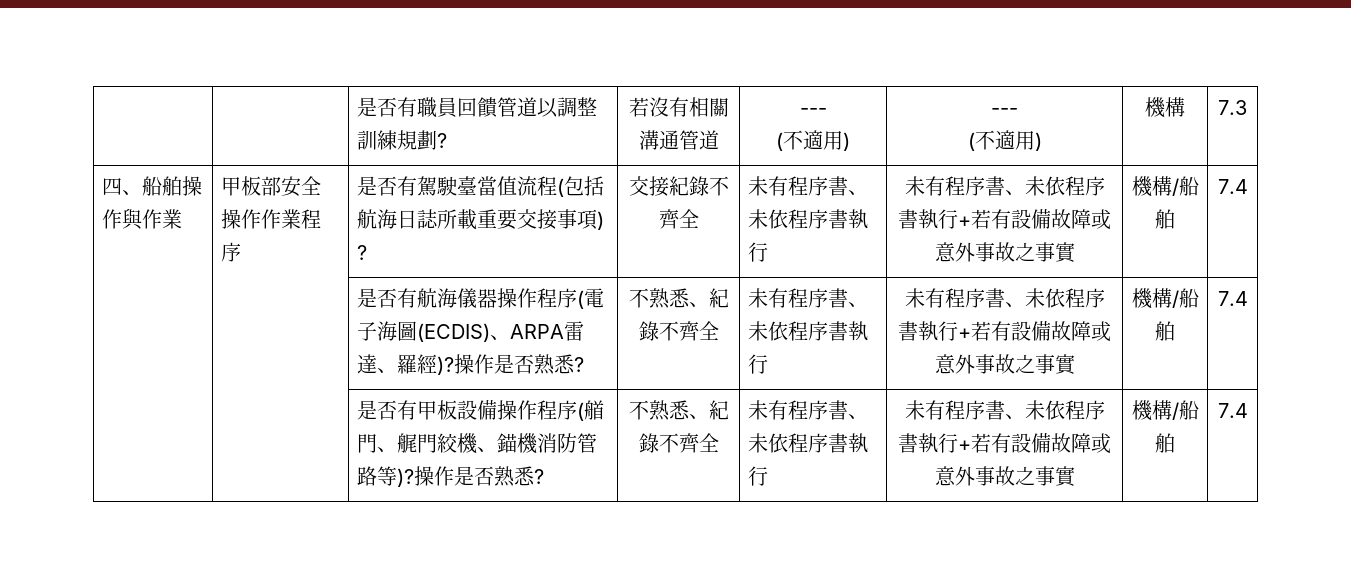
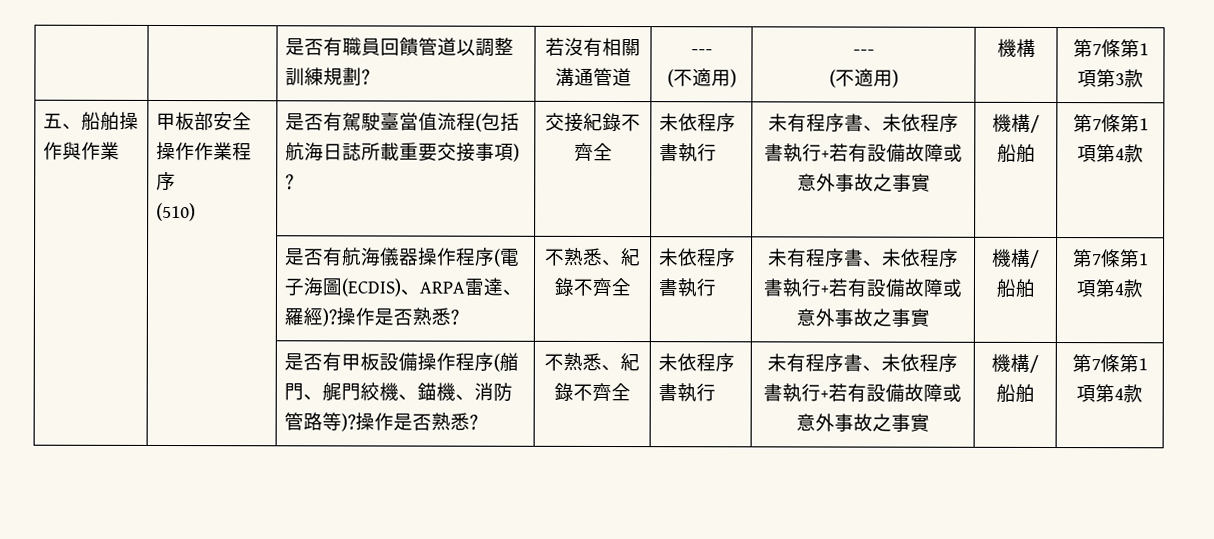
[1218,100,1247,115] [102,178,123,195] 7.3 // 四 -> [1072,39,1149,58] [1077,69,1144,88] [43,113,64,129] 第7條第1項第3款 // 五
(242, 252) none -> [156,202,197,222] // (510)
[768,176,869,196] [748,209,769,229] 有程序書、未 -> (680, 122) none
[1217,179,1248,194] 7.4 -> [1072,114,1149,133] [1077,144,1144,163] 第7條第1項第4款
[748,288,869,308] [748,321,869,341] [748,354,769,374] | 未有程序書、未依程序書執行 -> [659,248,737,268] [658,278,717,298] [768,248,959,268] [763,278,962,298] [795,308,930,327] [992,248,1040,268] [995,278,1035,298] [1072,249,1149,268] [1076,279,1143,298] [284,352,520,372] [284,382,514,402] [284,412,479,432] [544,352,640,372] [553,382,631,402] [658,353,736,373] [658,383,717,403] | 未依程序書執行 | 未有程序書、未依程序書執行+若有設備故障或意外事故之事實 | 機構/船舶 | 第7條第1項第4款 // | | 是否有甲板設備操作程序(艏門、艉門絞機、錨機、消防管路等)?操作是否熟悉? | 不熟悉、紀錄不齊全 | 未依程序書執行
[1217,291,1248,306] [357,400,605,421] [357,433,598,454] [357,466,545,487] [628,400,729,421] [638,433,719,453] [748,400,869,420] [748,433,869,453] [748,466,769,486] [904,400,1105,420] [898,433,1111,454] [934,466,1076,487] [1131,400,1199,421] [1155,433,1175,453] [1217,403,1248,418] 7.4 // | | 是否有甲板設備操作程序(艏門、艉門絞機、錨機消防管路等)?操作是否熟悉? | 不熟悉、紀錄不齊全 | 未有程序書、未依程序書執行 | 未有程序書、未依程序書執行+若有設備故障或意外事故之事實 | 機構/船舶 | 7.4 -> [1071,354,1148,373] [1076,384,1143,403] 第7條第1項第4款

